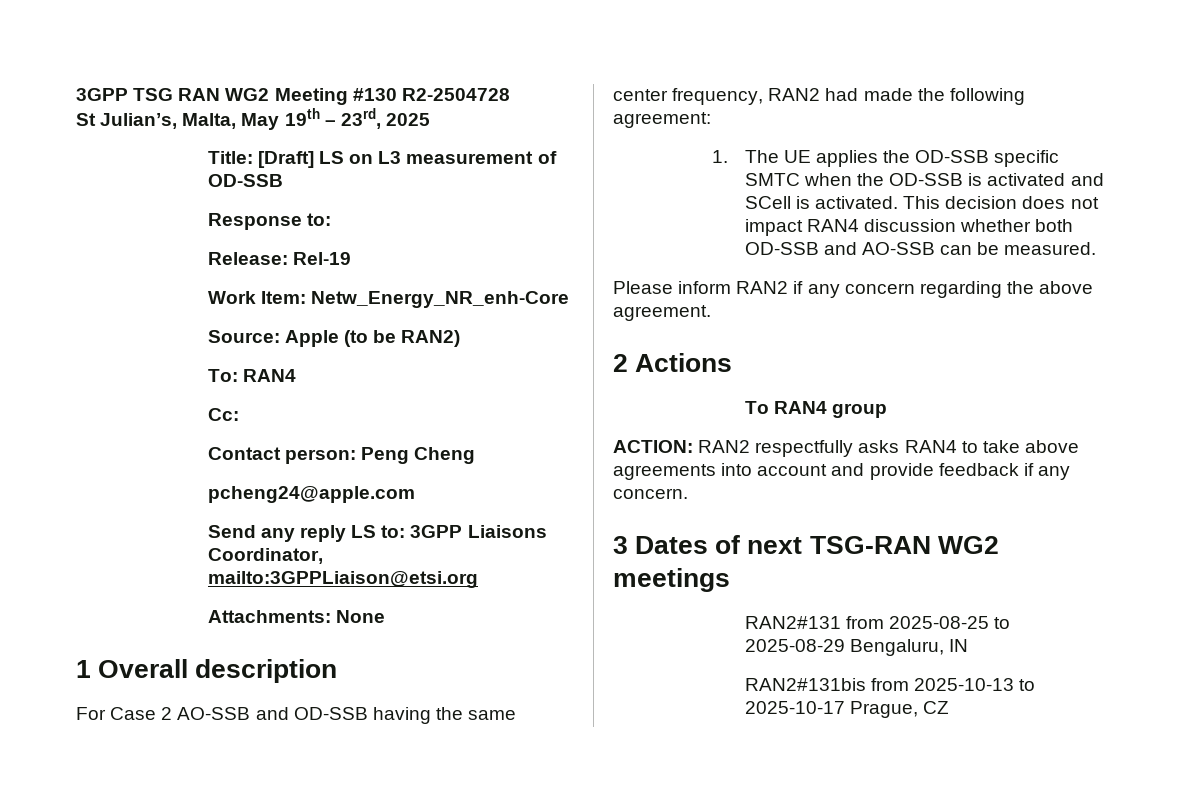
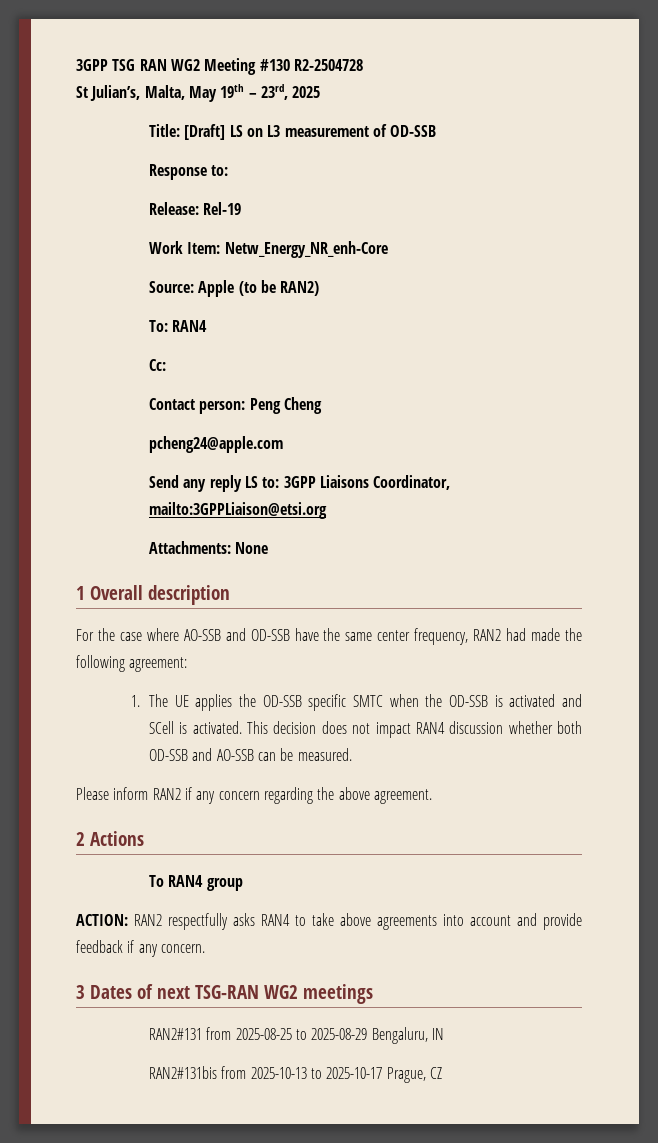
[110,707,173,720] Case 2 -> [97,628,179,641] the case where
[372,707,431,724] having -> [294,628,319,641] have

